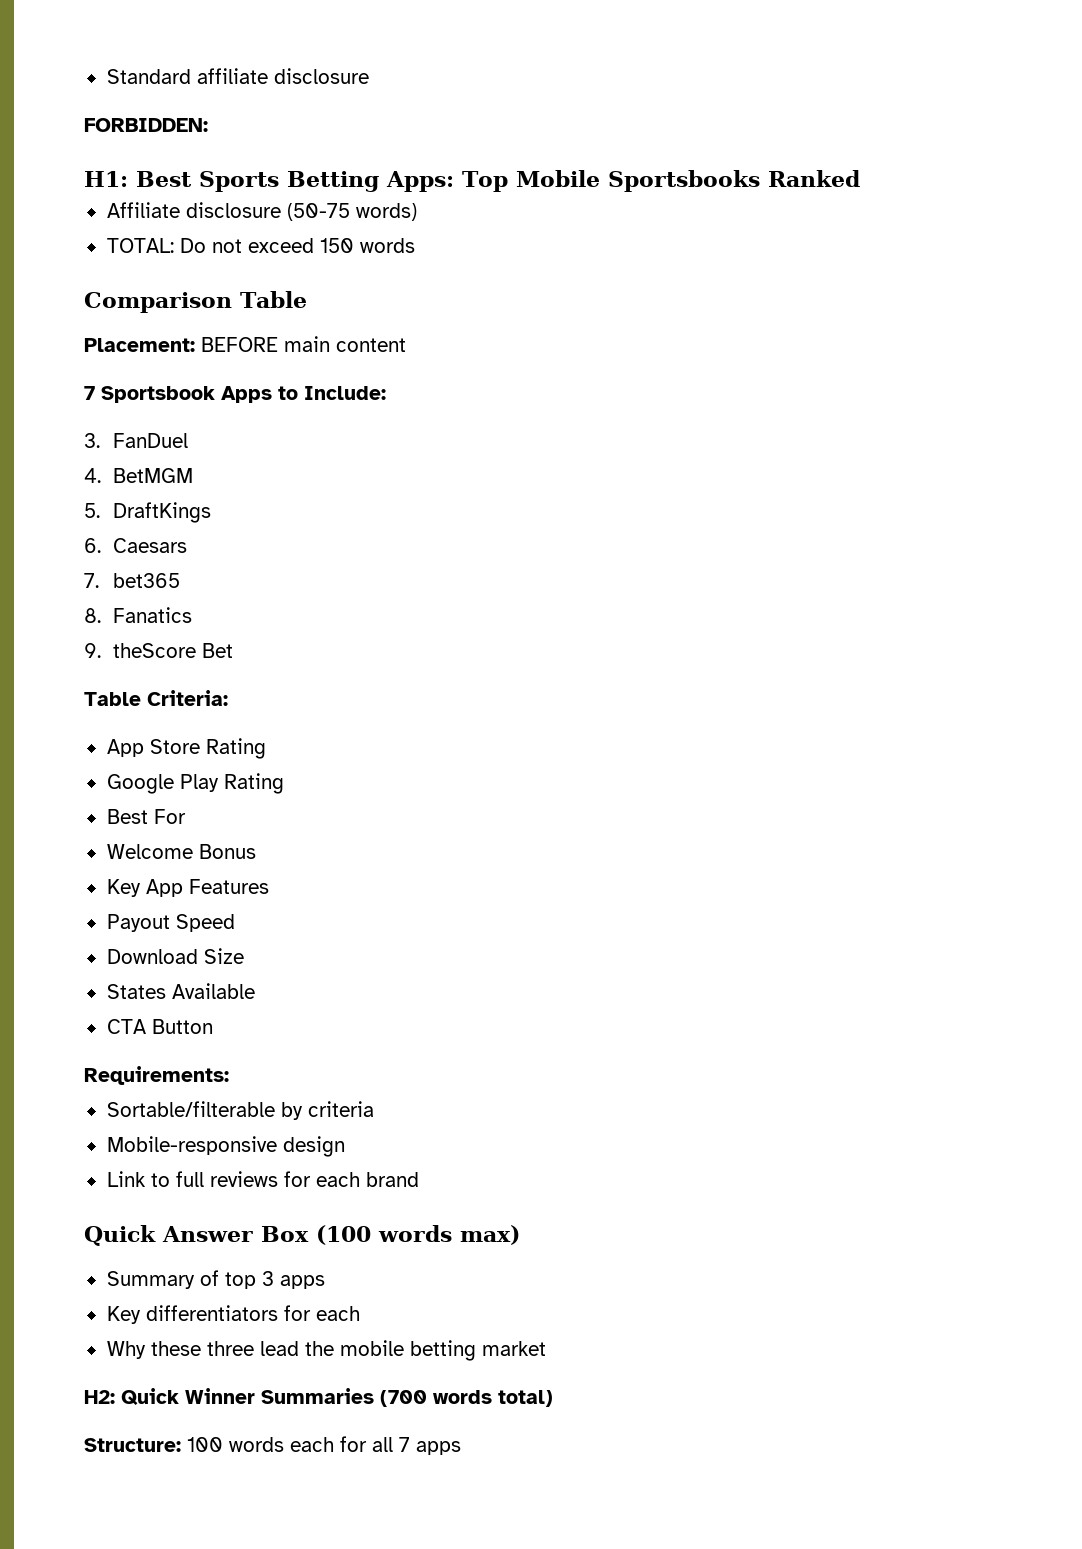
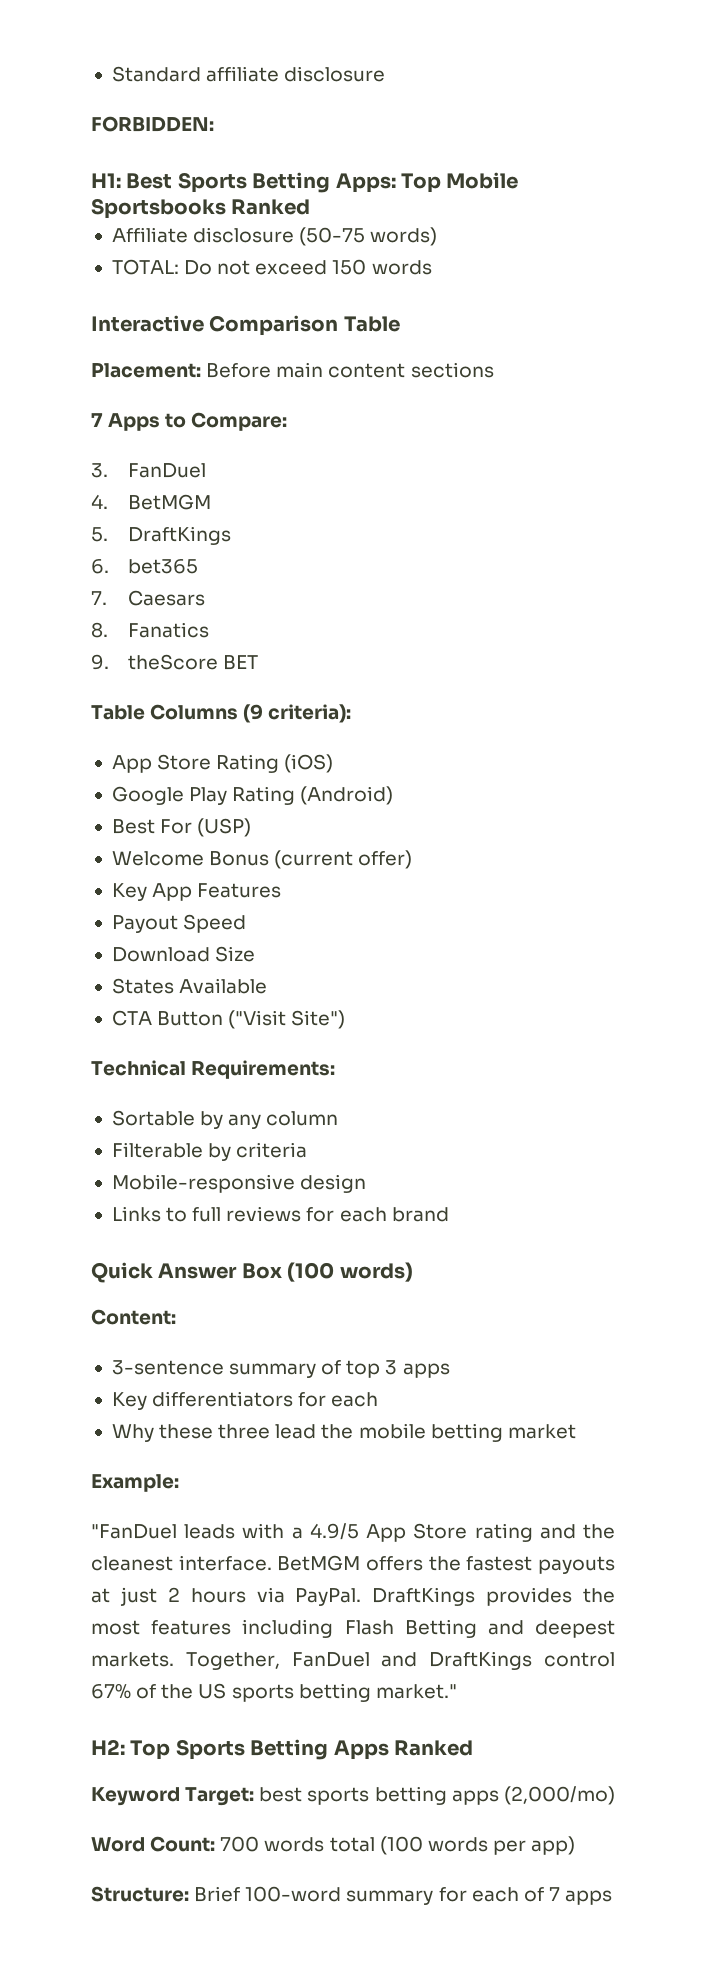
(415, 245) none -> [91,315,204,332] Interactive
[201,337,278,352] BEFORE -> [206,363,272,378] Before
[84,386,215,403] // 7 Sportsbook -> [410,362,494,378] [91,413,103,427] sections // 7
[304,386,386,400] Include: -> [191,412,288,431] Compare:
[113,538,188,553] Caesars -> [128,559,199,574] bet365
[113,573,181,588] bet365 -> [128,590,206,606] Caesars
[202,643,234,658] [84,690,228,706] Bet // Table Criteria: -> [223,655,259,670] [91,704,352,723] BET // Table Columns (9 criteria):
(266, 748) none -> [284,754,334,773] (iOS)
(284, 783) none -> [300,786,394,805] (Android)
(186, 816) none -> [197,818,252,837] (USP)
(256, 851) none -> [274,850,413,869] (current offer)
[84,1066,229,1085] [106,1101,275,1117] // Requirements: // Sortable/filterable -> [228,1010,346,1029] [91,1060,336,1079] [111,1110,339,1129] [111,1142,203,1158] ("Visit Site") // Technical Requirements: // Sortable by any column // Filterable
[106,1171,146,1187] Link -> [111,1206,161,1222] Links
[378,1225,520,1245] [106,1271,195,1289] words max) // Summary -> [339,1262,413,1282] [91,1309,176,1325] [111,1360,317,1378] words) // Content: // 3-sentence summary
[84,1388,553,1407] [84,1436,393,1452] H2: Quick Winner Summaries (700 words total) // Structure: 100 words each for all -> [91,1474,179,1492] [91,1523,615,1542] [91,1555,616,1574] [91,1587,615,1606] [91,1619,616,1638] [91,1651,615,1670] [91,1683,457,1702] [91,1739,473,1760] [91,1786,615,1806] [91,1836,576,1855] [91,1886,544,1905] Example: // "FanDuel leads with a 4.9/5 App Store rating and the cleanest interface. BetMGM offers the fastest payouts at just 2 hours via PayPal. DraftKings provides the most features including Flash Betting and deepest markets. Together, FanDuel and DraftKings control 67% of the US sports betting market." // H2: Top Sports Betting Apps Ranked // Keyword Target: best sports betting apps (2,000/mo) // Word Count: 700 words total (100 words per app) // Structure: Brief 100-word summary for each of

